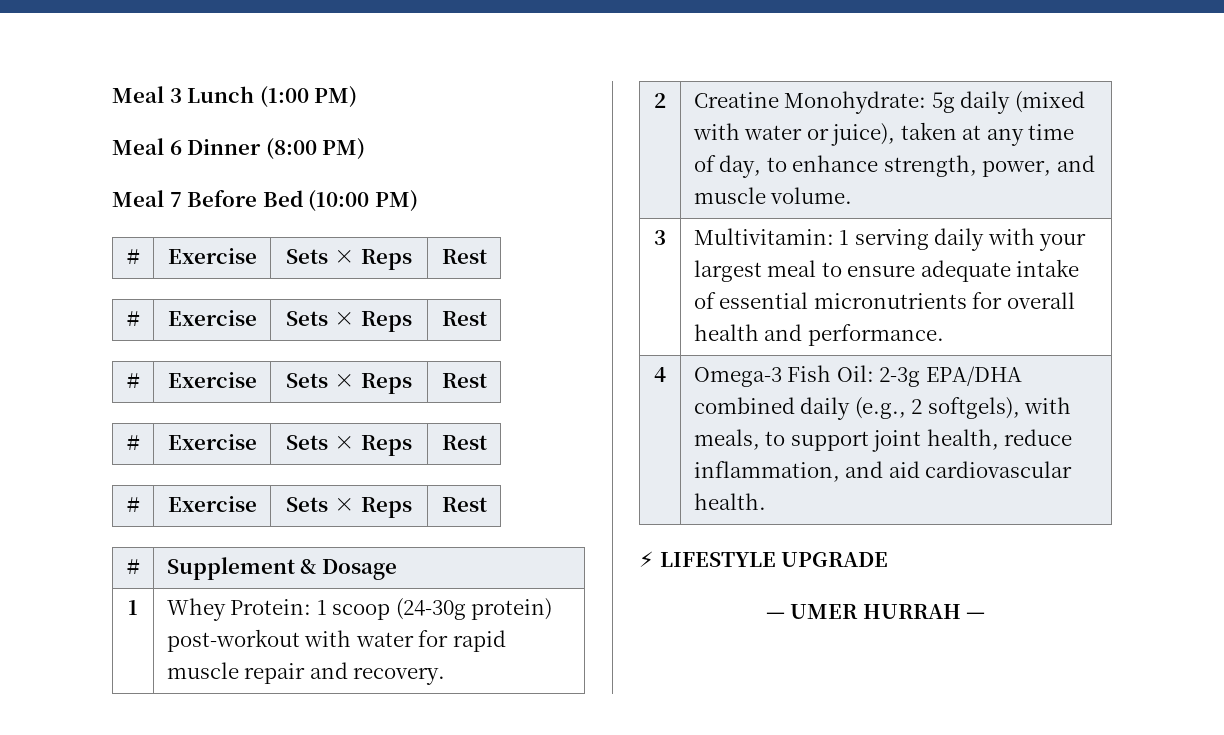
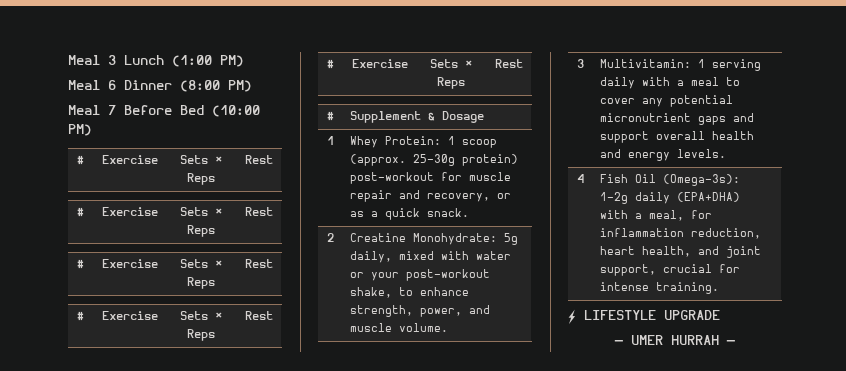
[395,598,553,620] [166,629,506,652] [166,662,446,685] (24-30g protein) post-workout with water for rapid muscle repair and recovery. -> [350,154,519,166] [350,172,512,184] [350,190,512,202] [350,208,470,220] (approx. 25-30g protein) post-workout for muscle repair and recovery, or as a quick snack.
[960,91,1085,114] daily (mixed -> [350,251,435,263] daily, mixed
[831,122,1075,146] [693,155,762,178] juice), taken at any time of day, -> [371,269,491,281] [350,287,393,298] your post-workout shake,
[1039,233,1087,251] [693,259,1080,282] [693,292,1003,309] your largest meal to ensure adequate intake of essential micronutrients for -> [677,77,741,86] [600,95,734,107] [600,113,755,125] [600,131,650,143] a meal to cover any potential micronutrient gaps and support
[807,324,944,346] performance. -> [628,149,727,161] energy levels.
[693,365,1022,387] [693,397,1072,420] [693,429,1073,452] [693,461,1073,482] [693,493,766,510] Omega-3 Fish Oil: 2-3g EPA/DHA combined daily (e.g., 2 softgels), with meals, to support joint health, reduce inflammation, and aid cardiovascular health. -> [600,174,741,186] [600,192,741,204] [600,210,713,221] [600,228,762,239] [600,246,762,258] [600,264,741,276] [600,282,720,294] Fish Oil (Omega-3s): 1-2g daily (EPA+DHA) with a meal, for inflammation reduction, heart health, and joint support, crucial for intense training.

